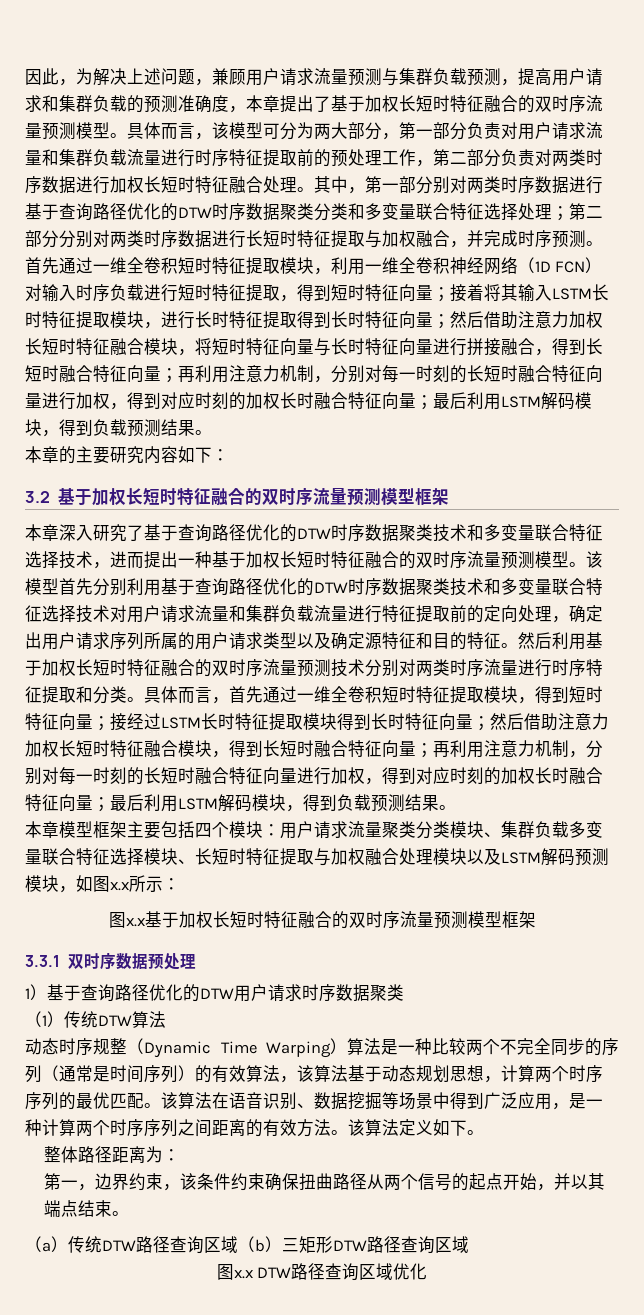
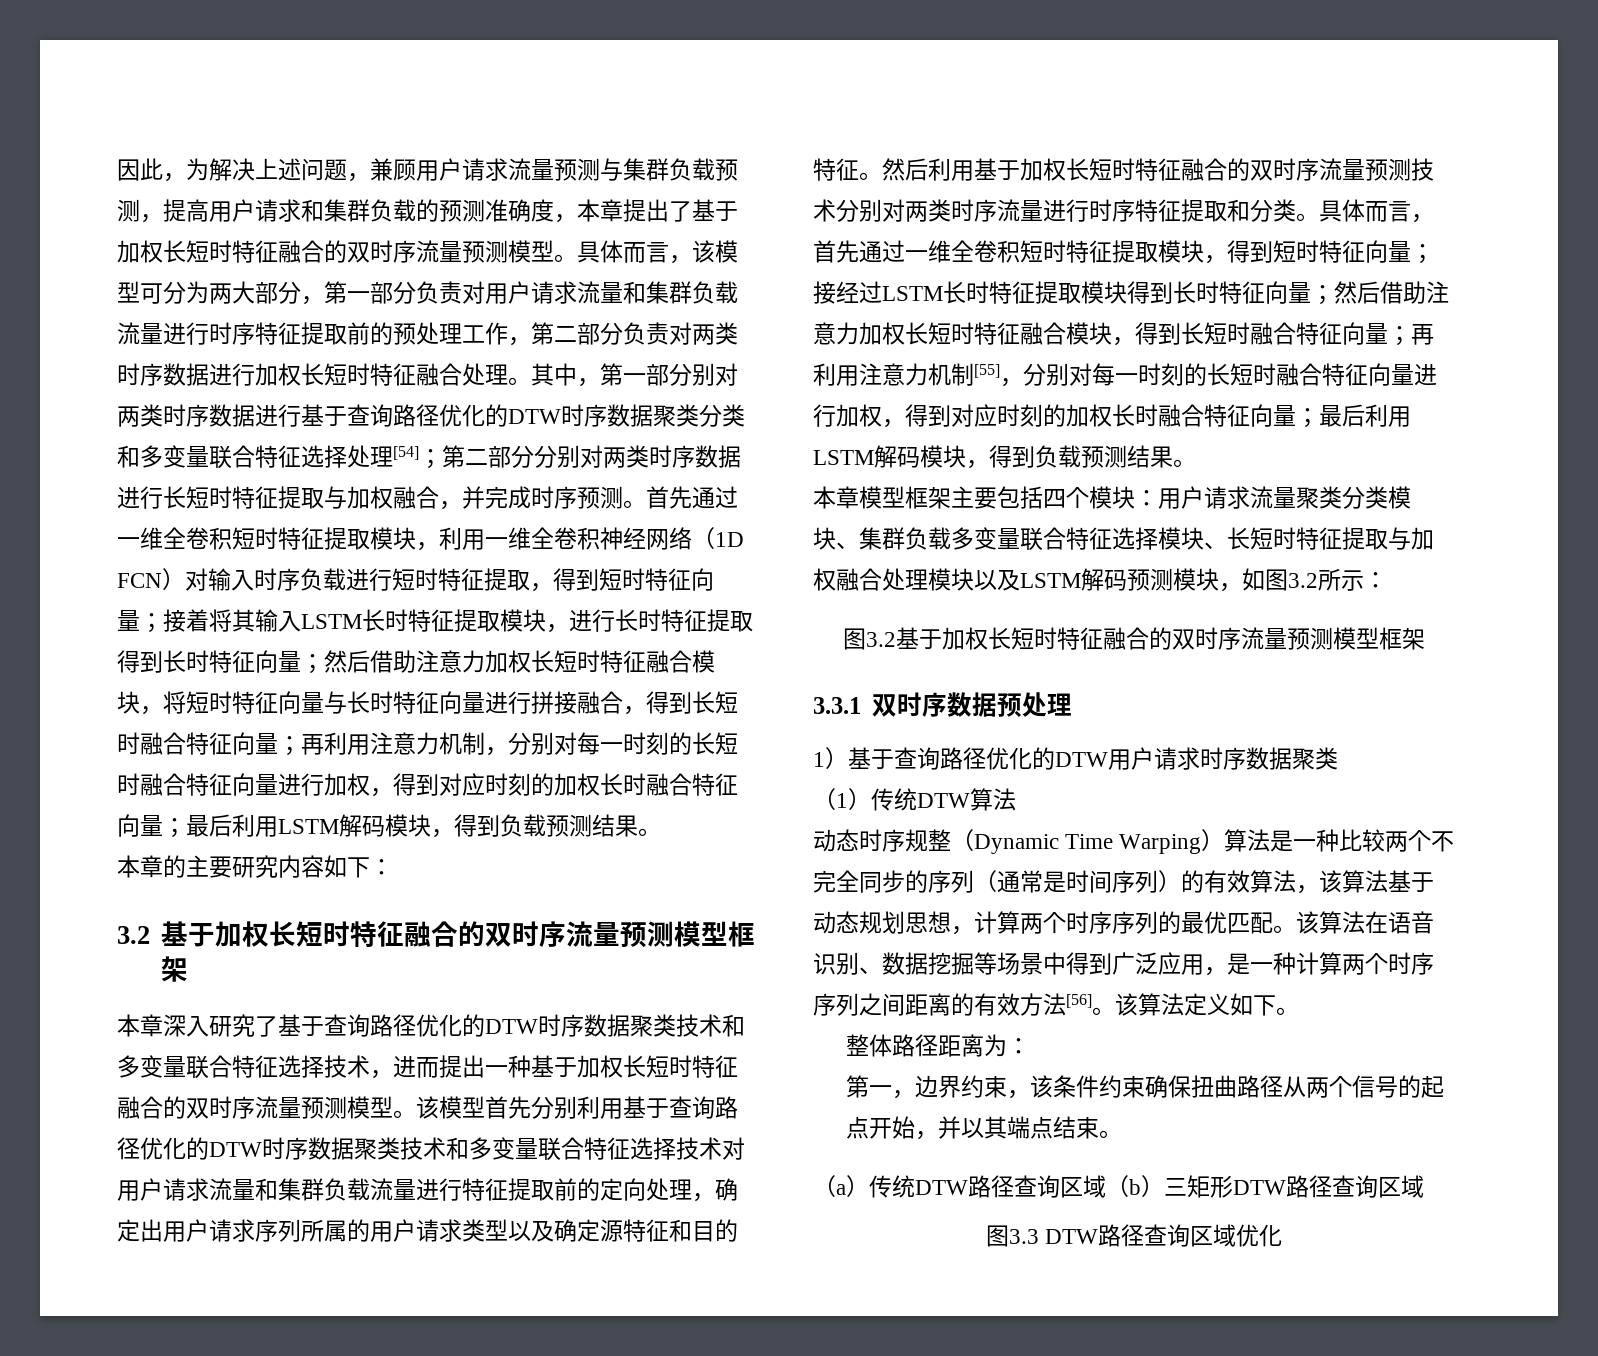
(552, 212) none -> [393,446,419,460] [54]
(569, 748) none -> [974,364,1000,378] [55]
[110,882,129,891] x.x -> [1288,573,1318,588] 3.2
[125,918,145,927] x.x -> [866,632,896,647] 3.2
(331, 1127) none -> [1066,994,1092,1008] [56]
[233,1270,253,1279] x.x -> [1008,1229,1039,1244] 3.3

